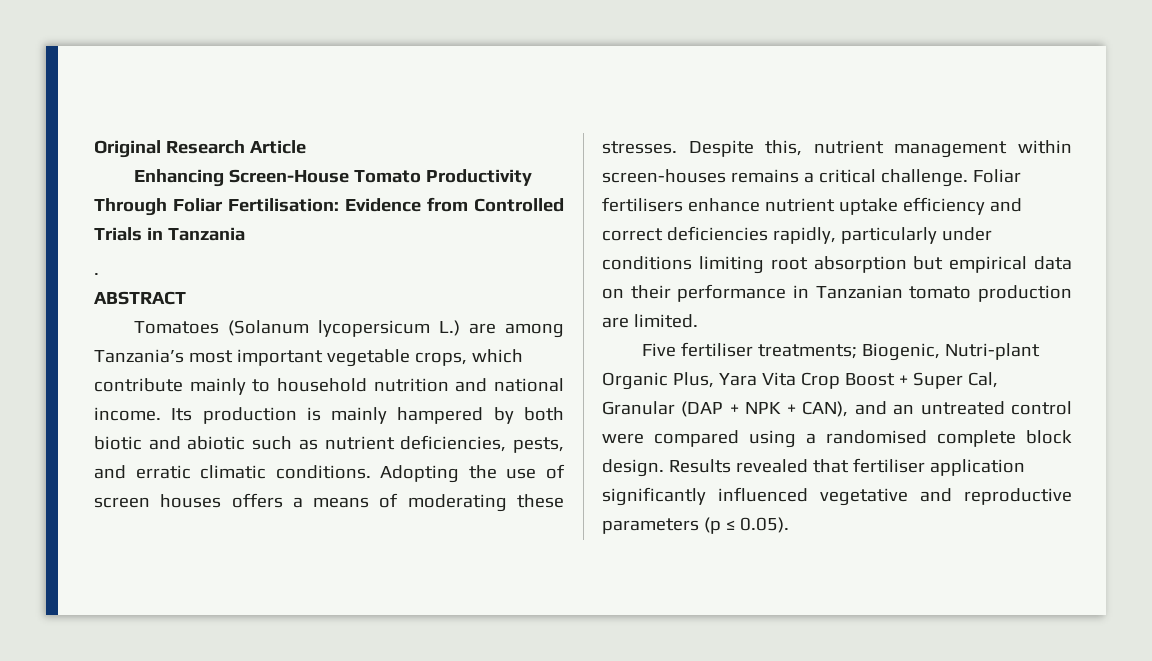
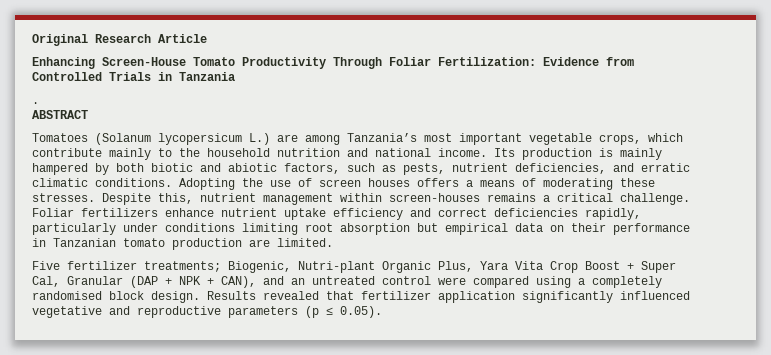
[228,198,339,212] Fertilisation: -> [438,57,536,66] Fertilization:
(271, 385) none -> [179,148,200,157] the
(246, 443) none -> [284,163,340,174] factors,
(318, 444) none -> [403,163,445,175] pests,
[513,437,564,453] pests, -> (606, 168) none
[602,197,683,212] fertilisers -> [81,208,158,217] fertilizers
[681,342,754,357] fertiliser -> [67,261,137,270] fertilizer
[826,430,1016,447] randomised complete -> [592,276,662,288] [32,291,102,300] completely randomised
[852,458,925,473] fertiliser -> [361,291,431,300] fertilizer

